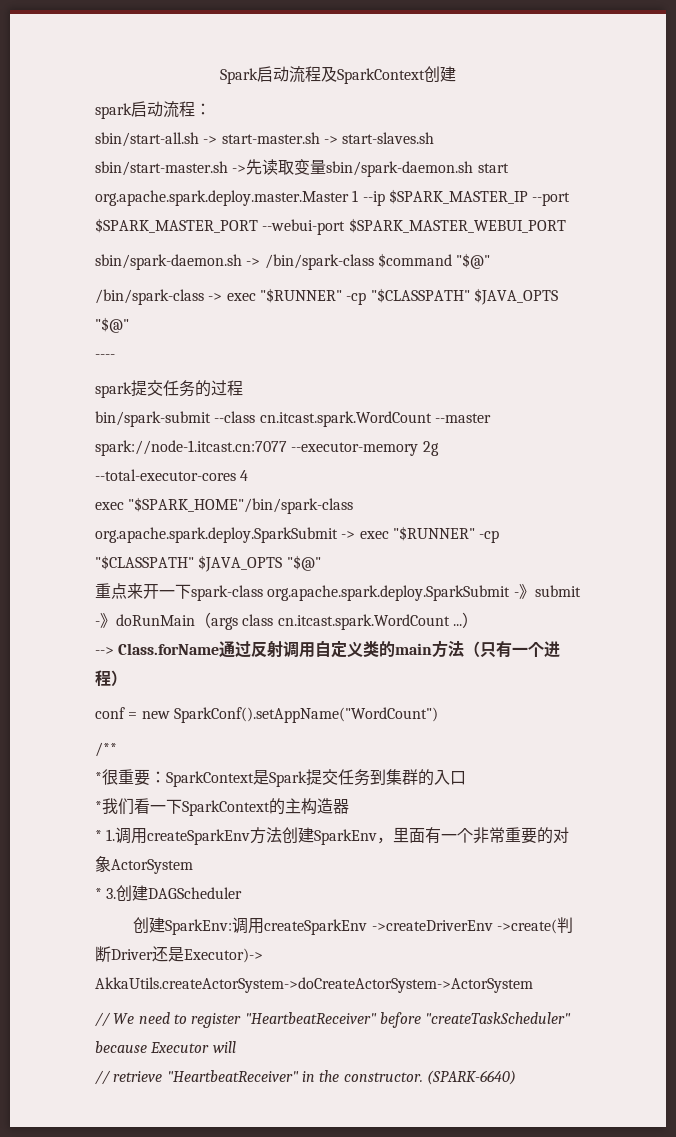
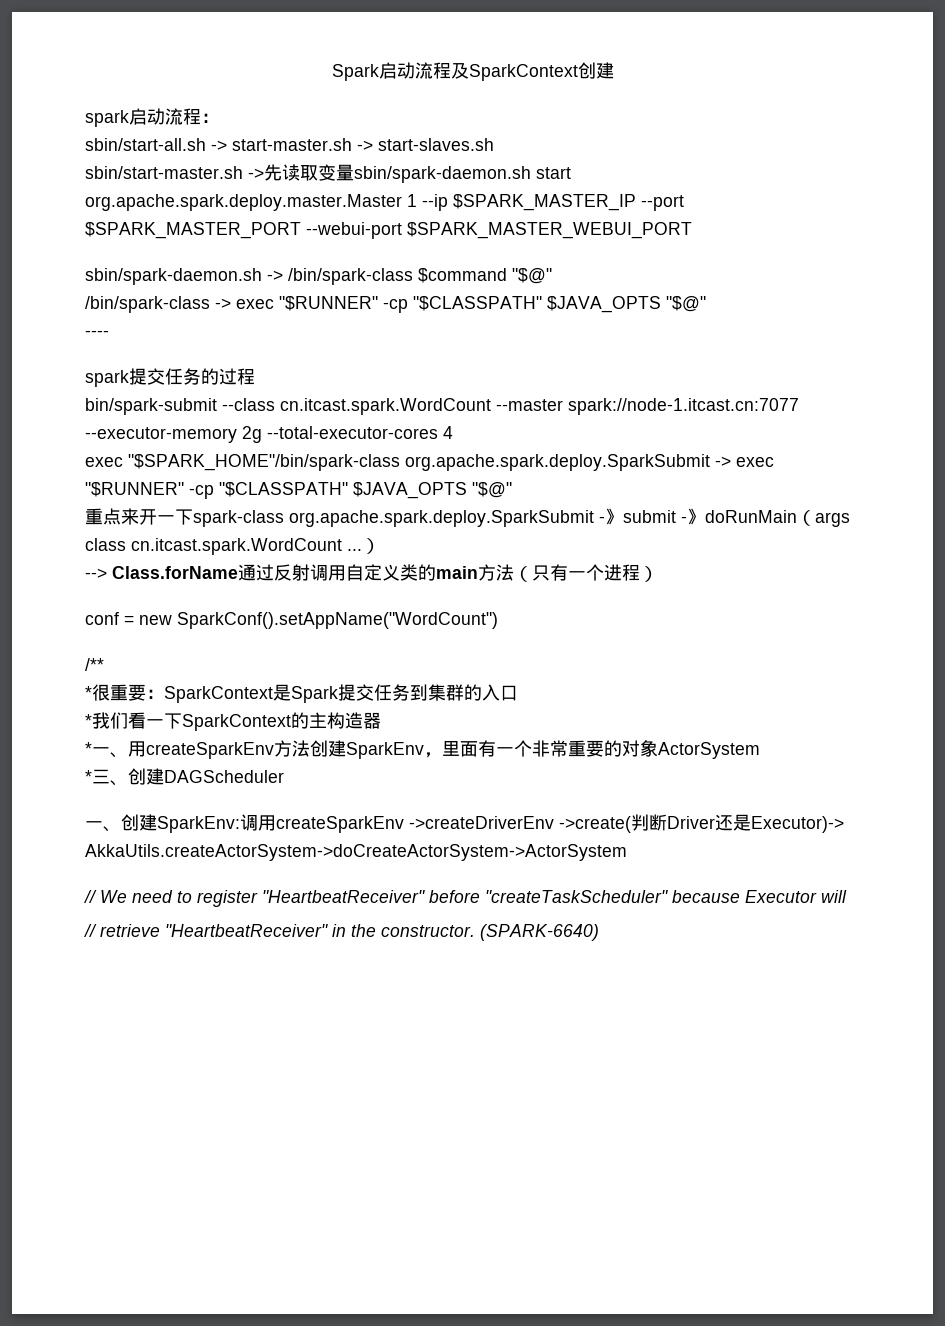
[106,827,132,844] 1.调 -> [92,747,128,758] 一、
[106,888,117,899] 3. -> [92,769,128,786] 三、
(243, 893) none -> [85,821,121,832] 一、

